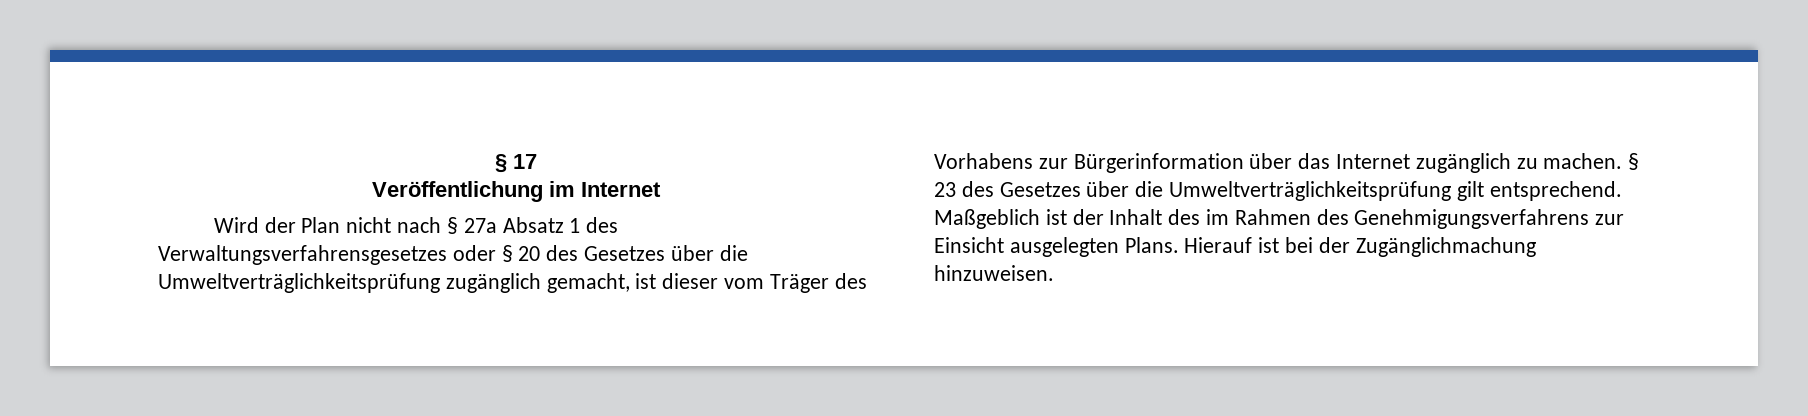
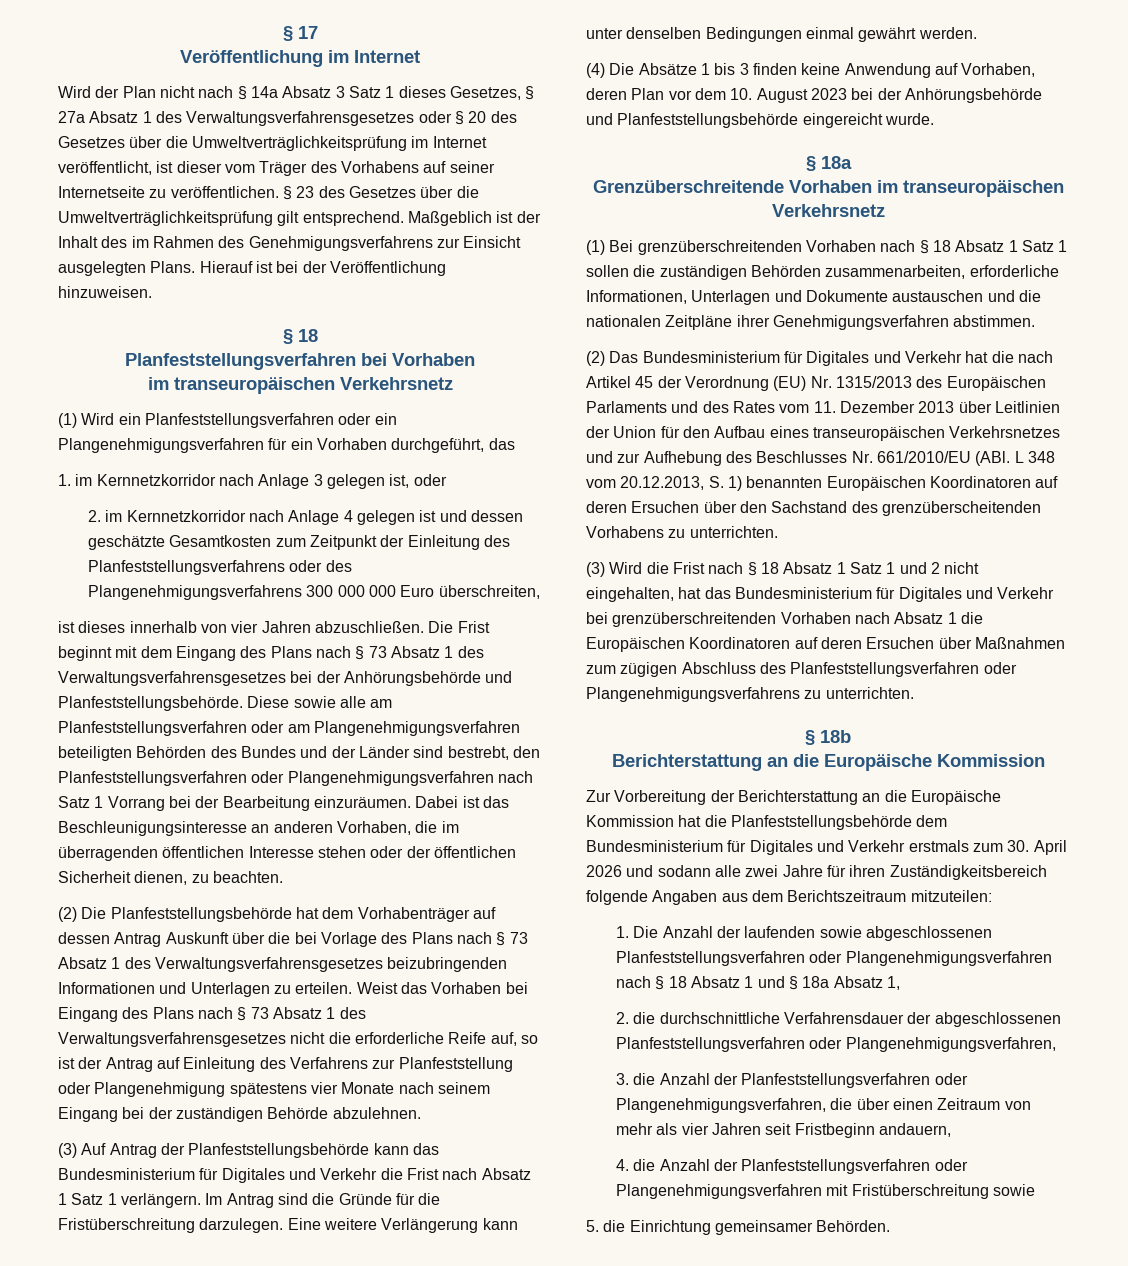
(458, 225) none -> [250,86,535,100] 14a Absatz 3 Satz 1 dieses Gesetzes, §
[445,273,630,293] zugänglich gemacht, -> [411,136,487,148] [58,161,152,175] im Internet veröffentlicht,
[1038,153,1623,173] zur Bürgerinformation über das Internet zugänglich zu machen. -> [423,161,495,173] [58,186,279,198] auf seiner Internetseite zu veröffentlichen.
[1355,237,1536,257] Zugänglichmachung -> [329,261,446,276] Veröffentlichung
(1054, 273) none -> [282,329,318,344] [125,353,475,370] [147,377,453,394] [58,413,397,428] [58,438,515,453] [58,474,447,489] [88,510,523,525] [88,535,511,550] [88,560,352,575] [88,585,540,600] [58,621,490,633] [58,646,484,661] [58,671,513,686] [58,696,393,711] [58,721,520,736] [58,746,540,761] [58,771,533,786] [58,796,509,811] [58,821,459,836] [58,846,516,861] [58,871,283,885] [58,907,496,922] [58,932,528,947] [58,957,508,972] [58,982,528,997] [58,1007,366,1022] [58,1032,538,1047] [58,1057,513,1072] [58,1082,490,1097] [58,1107,421,1122] [58,1143,439,1158] [58,1168,531,1183] [58,1193,441,1208] [58,1218,518,1233] [586,27,977,42] [586,63,1036,78] [586,88,1042,103] [586,113,934,128] [805,156,852,171] [592,180,1064,197] [771,204,885,217] [586,240,1068,255] [586,265,1059,280] [586,290,1041,305] [586,315,1036,330] [586,351,1053,366] [586,376,1046,391] [586,401,1060,413] [586,426,1061,441] [586,451,1055,466] [586,476,1059,491] [586,501,1041,516] [586,526,778,538] [586,562,980,577] [586,587,1055,602] [586,612,983,627] [586,637,1065,652] [586,662,1017,677] [586,687,914,702] [805,730,851,745] [611,754,1045,771] [586,790,1001,805] [586,815,948,830] [586,840,1067,855] [586,865,1047,880] [586,890,992,905] [616,926,993,941] [616,951,1052,966] [616,976,900,990] [616,1012,1061,1027] [616,1037,1056,1052] [616,1073,968,1088] [616,1098,1031,1113] [616,1123,952,1138] [616,1159,968,1174] [616,1184,1036,1199] [586,1220,891,1235] // § 18 // Planfeststellungsverfahren bei Vorhaben // im transeuropäischen Verkehrsnetz // (1) Wird ein Planfeststellungsverfahren oder ein Plangenehmigungsverfahren für ein Vorhaben durchgeführt, das // 1. im Kernnetzkorridor nach Anlage 3 gelegen ist, oder // 2. im Kernnetzkorridor nach Anlage 4 gelegen ist und dessen geschätzte Gesamtkosten zum Zeitpunkt der Einleitung des Planfeststellungsverfahrens oder des Plangenehmigungsverfahrens 300 000 000 Euro überschreiten, // ist dieses innerhalb von vier Jahren abzuschließen. Die Frist beginnt mit dem Eingang des Plans nach § 73 Absatz 1 des Verwaltungsverfahrensgesetzes bei der Anhörungsbehörde und Planfeststellungsbehörde. Diese sowie alle am Planfeststellungsverfahren oder am Plangenehmigungsverfahren beteiligten Behörden des Bundes und der Länder sind bestrebt, den Planfeststellungsverfahren oder Plangenehmigungsverfahren nach Satz 1 Vorrang bei der Bearbeitung einzuräumen. Dabei ist das Beschleunigungsinteresse an anderen Vorhaben, die im überragenden öffentlichen Interesse stehen oder der öffentlichen Sicherheit dienen, zu beachten. // (2) Die Planfeststellungsbehörde hat dem Vorhabenträger auf dessen Antrag Auskunft über die bei Vorlage des Plans nach § 73 Absatz 1 des Verwaltungsverfahrensgesetzes beizubringenden Informationen und Unterlagen zu erteilen. Weist das Vorhaben bei Eingang des Plans nach § 73 Absatz 1 des Verwaltungsverfahrensgesetzes nicht die erforderliche Reife auf, so ist der Antrag auf Einleitung des Verfahrens zur Planfeststellung oder Plangenehmigung spätestens vier Monate nach seinem Eingang bei der zuständigen Behörde abzulehnen. // (3) Auf Antrag der Planfeststellungsbehörde kann das Bundesministerium für Digitales und Verkehr die Frist nach Absatz 1 Satz 1 verlängern. Im Antrag sind die Gründe für die Fristüberschreitung darzulegen. Eine weitere Verlängerung kann unter denselben Bedingungen einmal gewährt werden. // (4) Die Absätze 1 bis 3 finden keine Anwendung auf Vorhaben, deren Plan vor dem 10. August 2023 bei der Anhörungsbehörde und Planfeststellungsbehörde eingereicht wurde. // § 18a // Grenzüberschreitende Vorhaben im transeuropäischen Verkehrsnetz // (1) Bei grenzüberschreitenden Vorhaben nach § 18 Absatz 1 Satz 1 sollen die zuständigen Behörden zusammenarbeiten, erforderliche Informationen, Unterlagen und Dokumente austauschen und die nationalen Zeitpläne ihrer Genehmigungsverfahren abstimmen. // (2) Das Bundesministerium für Digitales und Verkehr hat die nach Artikel 45 der Verordnung (EU) Nr. 1315/2013 des Europäischen Parlaments und des Rates vom 11. Dezember 2013 über Leitlinien der Union für den Aufbau eines transeuropäischen Verkehrsnetzes und zur Aufhebung des Beschlusses Nr. 661/2010/EU (ABl. L 348 vom 20.12.2013, S. 1) benannten Europäischen Koordinatoren auf deren Ersuchen über den Sachstand des grenzüberscheitenden Vorhabens zu unterrichten. // (3) Wird die Frist nach § 18 Absatz 1 Satz 1 und 2 nicht eingehalten, hat das Bundesministerium für Digitales und Verkehr bei grenzüberschreitenden Vorhaben nach Absatz 1 die Europäischen Koordinatoren auf deren Ersuchen über Maßnahmen zum zügigen Abschluss des Planfeststellungsverfahren oder Plangenehmigungsverfahrens zu unterrichten. // § 18b // Berichterstattung an die Europäische Kommission // Zur Vorbereitung der Berichterstattung an die Europäische Kommission hat die Planfeststellungsbehörde dem Bundesministerium für Digitales und Verkehr erstmals zum 30. April 2026 und sodann alle zwei Jahre für ihren Zuständigkeitsbereich folgende Angaben aus dem Berichtszeitraum mitzuteilen: // 1. Die Anzahl der laufenden sowie abgeschlossenen Planfeststellungsverfahren oder Plangenehmigungsverfahren nach § 18 Absatz 1 und § 18a Absatz 1, // 2. die durchschnittliche Verfahrensdauer der abgeschlossenen Planfeststellungsverfahren oder Plangenehmigungsverfahren, // 3. die Anzahl der Planfeststellungsverfahren oder Plangenehmigungsverfahren, die über einen Zeitraum von mehr als vier Jahren seit Fristbeginn andauern, // 4. die Anzahl der Planfeststellungsverfahren oder Plangenehmigungsverfahren mit Fristüberschreitung sowie // 5. die Einrichtung gemeinsamer Behörden.

